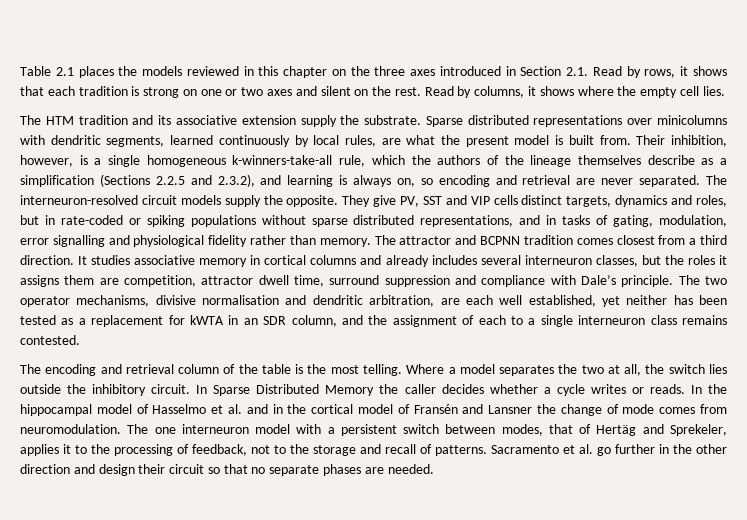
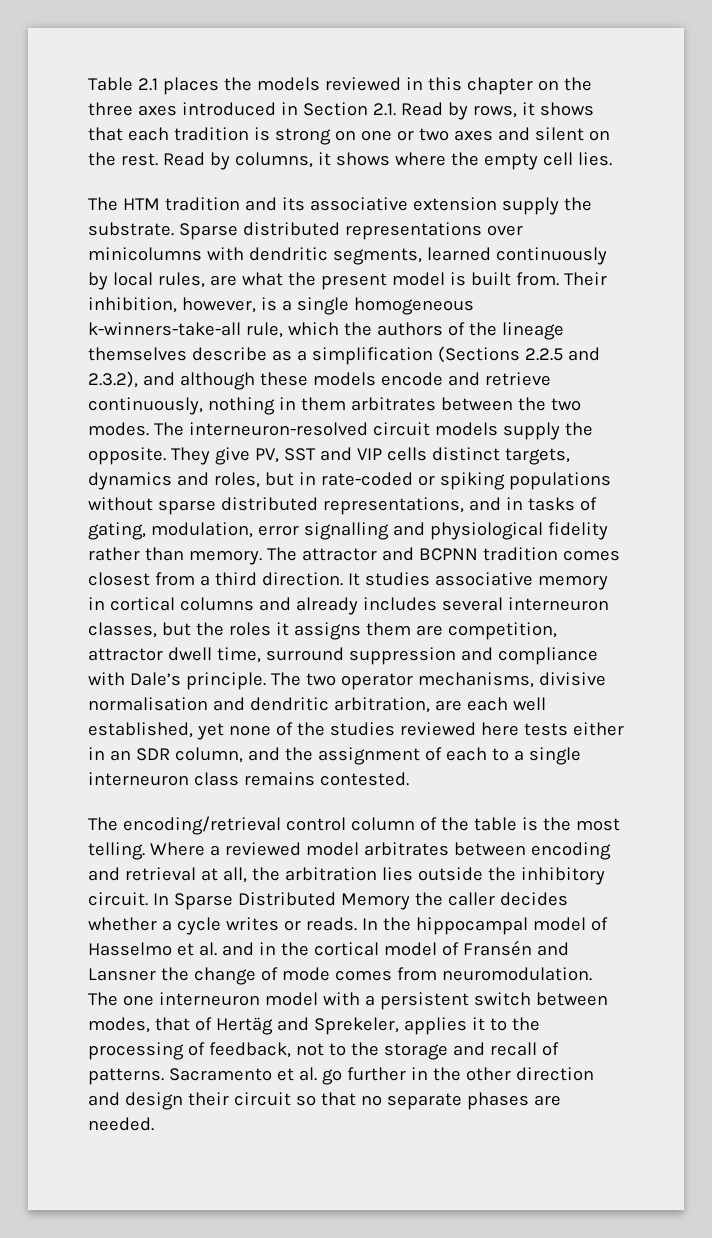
[287,175,701,187] learning is always on, so encoding and retrieval are never separated. -> [179,372,551,390] [88,397,581,415] [88,422,149,436] although these models encode and retrieve continuously, nothing in them arbitrates between the two modes.
[626,295,727,305] [20,315,224,327] neither has been tested as a replacement for kWTA -> [228,722,624,736] none of the studies reviewed here tests either
[45,364,174,376] encoding and retrieval -> [122,816,346,835] encoding/retrieval control
[459,364,604,376] model separates the two -> [224,842,611,860] [88,867,196,881] reviewed model arbitrates between encoding and retrieval
[668,364,705,374] switch -> [284,867,377,881] arbitration

